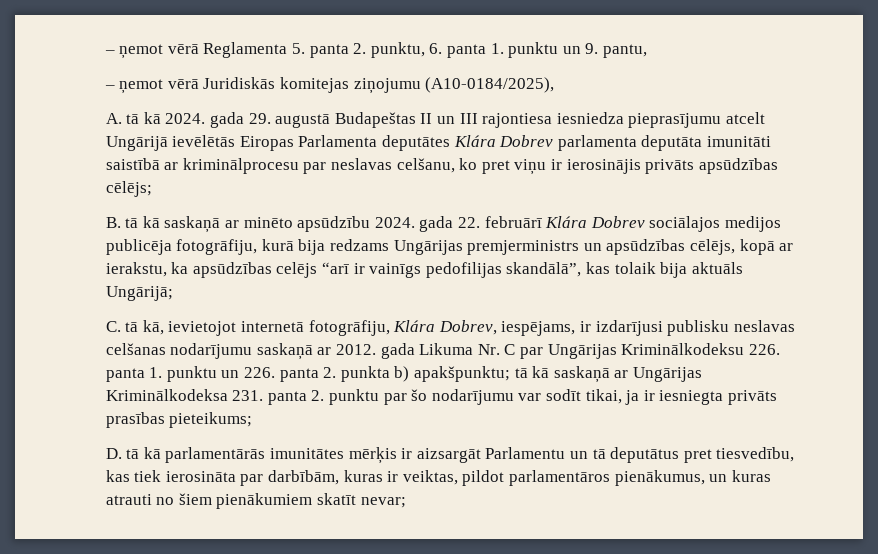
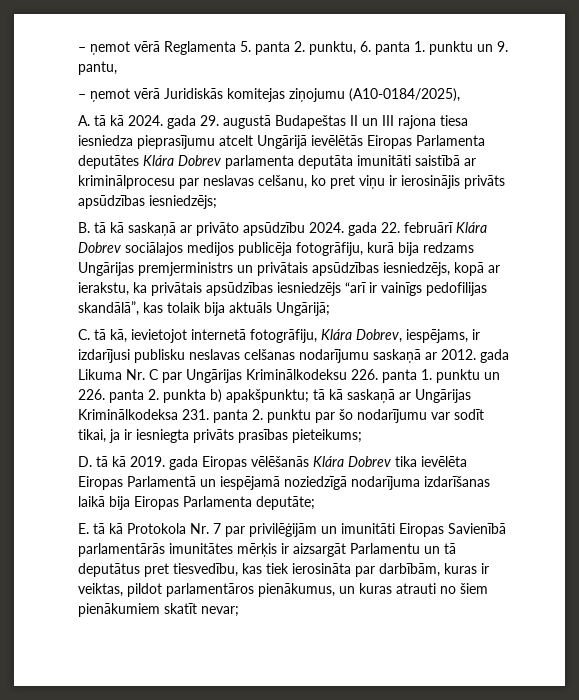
[482,113,553,128] rajontiesa -> [397,115,468,129] rajona tiesa
[105,181,152,197] cēlējs; -> [148,195,217,209] iesniedzējs;
[243,217,293,228] minēto -> [195,222,239,236] privāto
[606,239,736,255] apsūdzības cēlējs, -> [256,262,450,276] privātais apsūdzības iesniedzējs,
[192,262,318,278] apsūdzības celējs -> [150,282,341,296] privātais apsūdzības iesniedzējs
(161, 453) none -> [129,456,467,470] [77,476,490,490] [77,496,315,510] [77,523,506,537] 2019. gada Eiropas vēlēšanās Klára Dobrev tika ievēlēta Eiropas Parlamentā un iespējamā noziedzīgā nodarījuma izdarīšanas laikā bija Eiropas Parlamenta deputāte; // E. tā kā Protokola Nr. 7 par privilēģijām un imunitāti Eiropas Savienībā

